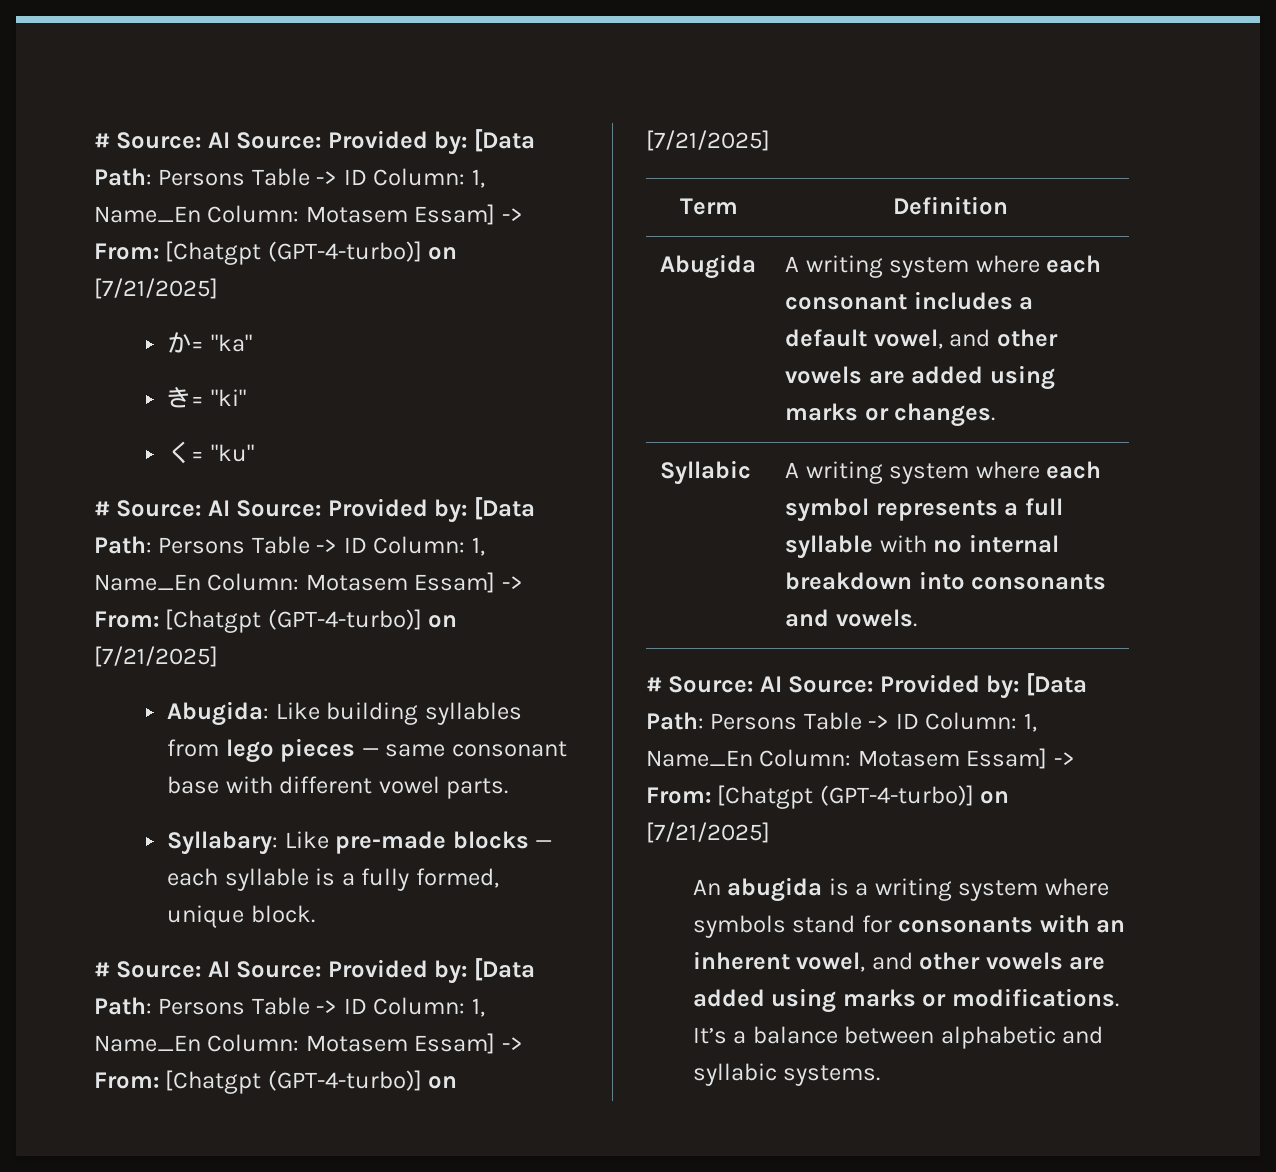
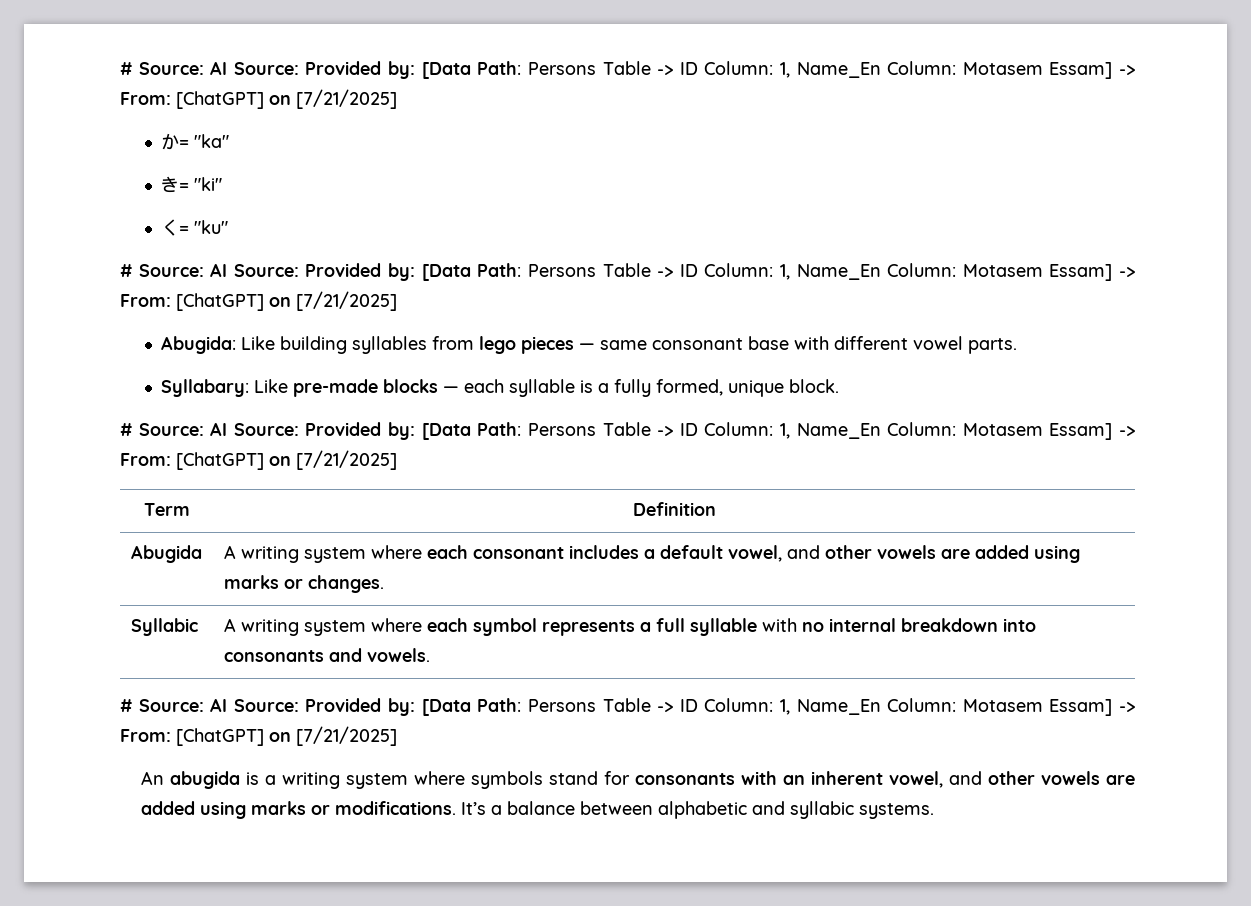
[165,241,422,265] [Chatgpt (GPT-4-turbo)] -> [176,91,264,109] [ChatGPT]
[165,609,422,633] [Chatgpt (GPT-4-turbo)] -> [176,293,264,311] [ChatGPT]
[165,1070,422,1094] [Chatgpt (GPT-4-turbo)] -> [176,452,264,470] [ChatGPT]
[717,785,974,809] [Chatgpt (GPT-4-turbo)] -> [176,728,264,746] [ChatGPT]

